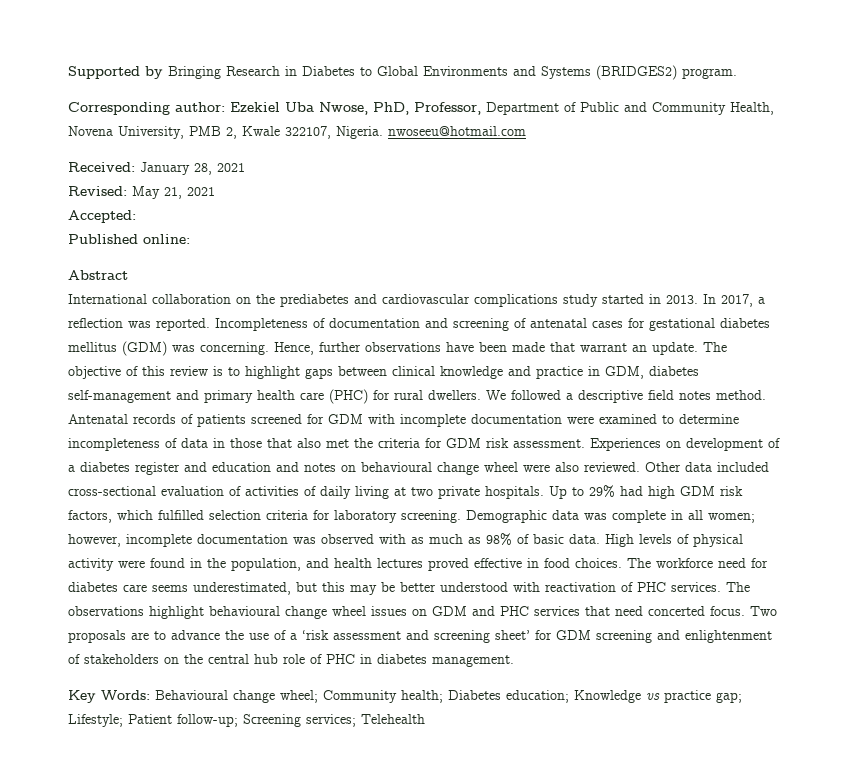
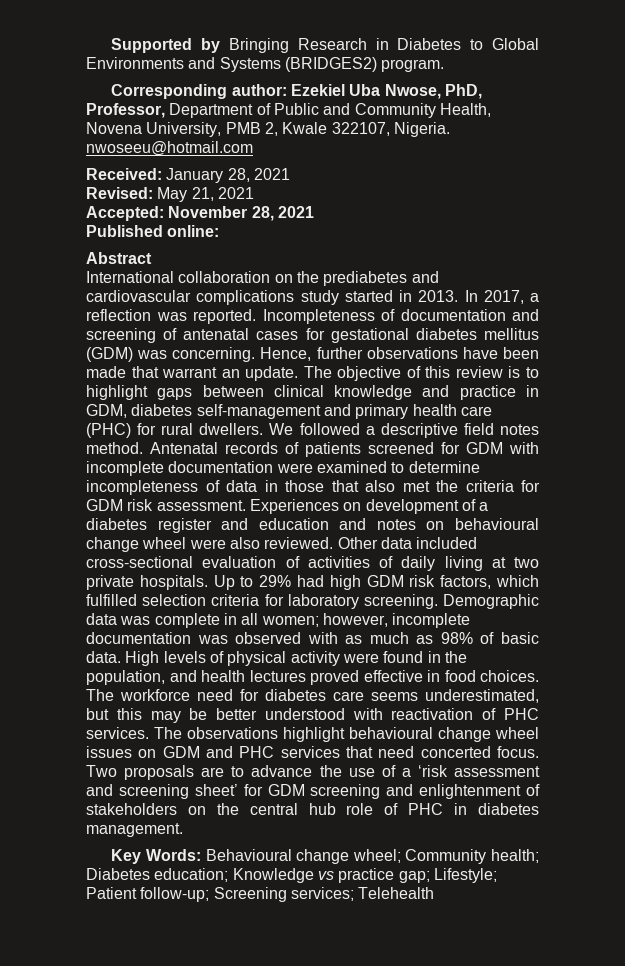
(136, 216) none -> [168,206,314,221] November 28, 2021

